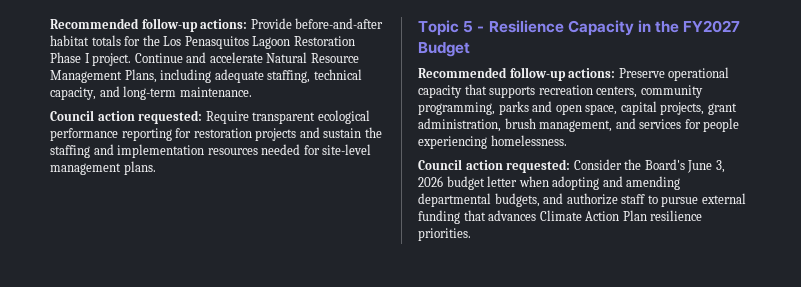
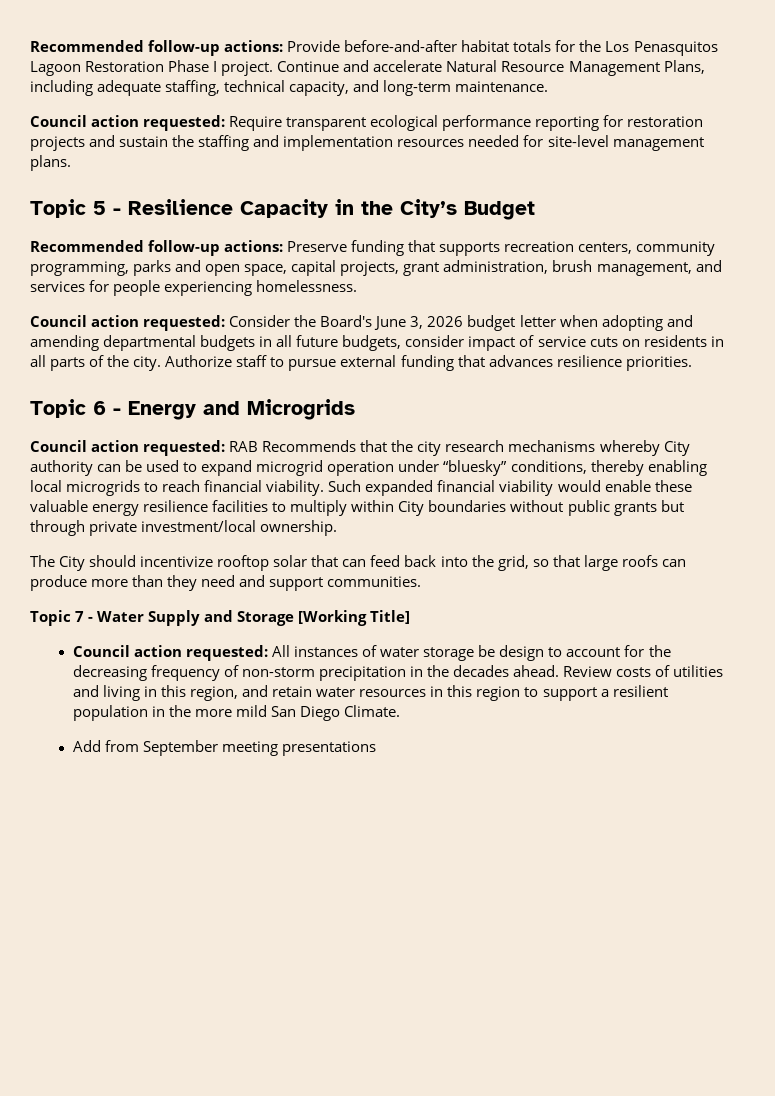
[683,20,741,33] FY2027 -> [400,199,457,218] City’s
[668,67,730,81] [418,85,462,98] operational capacity -> [351,240,405,256] funding
[494,193,618,207] budgets, and authorize -> [200,335,724,351] [30,355,233,371] budgets in all future budgets, consider impact of service cuts on residents in all parts of the city. Authorize
[539,210,647,221] Climate Action Plan -> (553, 361) none
(471, 234) none -> [30,399,355,420] [30,440,690,456] [30,460,707,476] [30,480,692,496] [30,500,684,516] [30,520,338,536] [30,555,686,571] [30,575,422,591] [30,610,411,626] [72,645,671,661] [72,665,724,681] [72,685,668,701] [72,705,401,721] [72,740,377,756] // Topic 6 - Energy and Microgrids // Council action requested: RAB Recommends that the city research mechanisms whereby City authority can be used to expand microgrid operation under “bluesky” conditions, thereby enabling local microgrids to reach financial viability. Such expanded financial viability would enable these valuable energy resilience facilities to multiply within City boundaries without public grants but through private investment/local ownership. // The City should incentivize rooftop solar that can feed back into the grid, so that large roofs can produce more than they need and support communities. // Topic 7 - Water Supply and Storage [Working Title] // Council action requested: All instances of water storage be design to account for the decreasing frequency of non-storm precipitation in the decades ahead. Review costs of utilities and living in this region, and retain water resources in this region to support a resilient population in the more mild San Diego Climate. // Add from September meeting presentations

